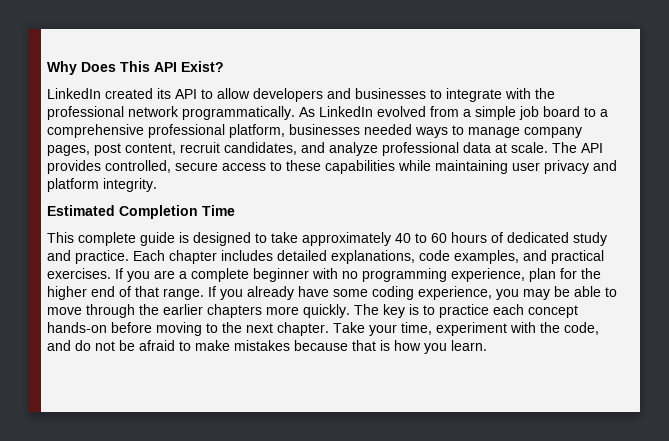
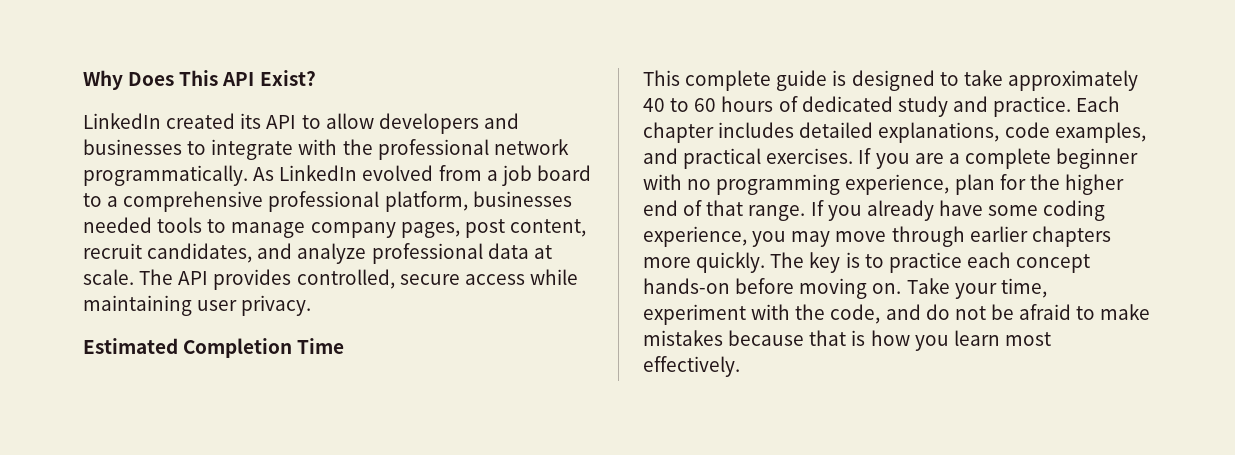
[475,106,516,120] simple -> (498, 175) none
[415,127,448,138] ways -> [157,217,203,233] tools
[270,160,617,174] [47,178,157,192] to these capabilities while maintaining user privacy and platform integrity. -> [529,269,578,285] [83,295,312,316] while maintaining user privacy.
[554,286,617,297] be able to -> (831, 239) none
[139,304,159,315] the -> (965, 236) none
[206,322,329,336] to the next chapter. -> [872,283,902,294] on.
[451,340,487,351] learn. -> [953,330,1051,346] [643,356,740,377] learn most effectively.

